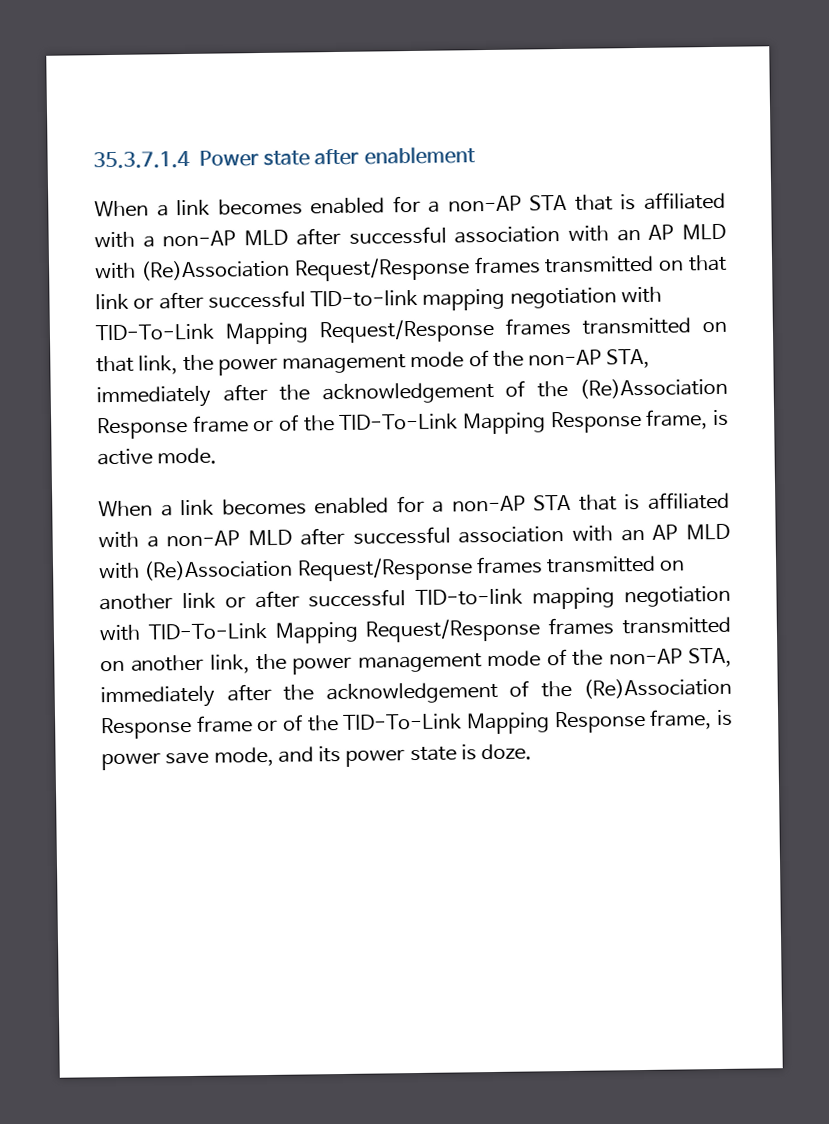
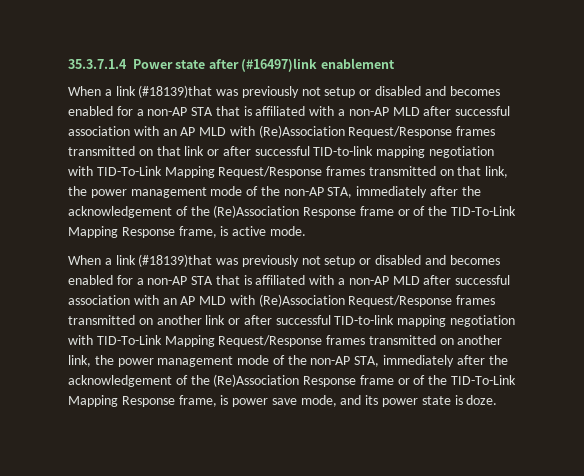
(360, 157) none -> [241,58,318,72] (#16497)link
(211, 207) none -> [138,85,446,98] (#18139)that was previously not setup or disabled and
(215, 507) none -> [138,254,446,267] (#18139)that was previously not setup or disabled and

